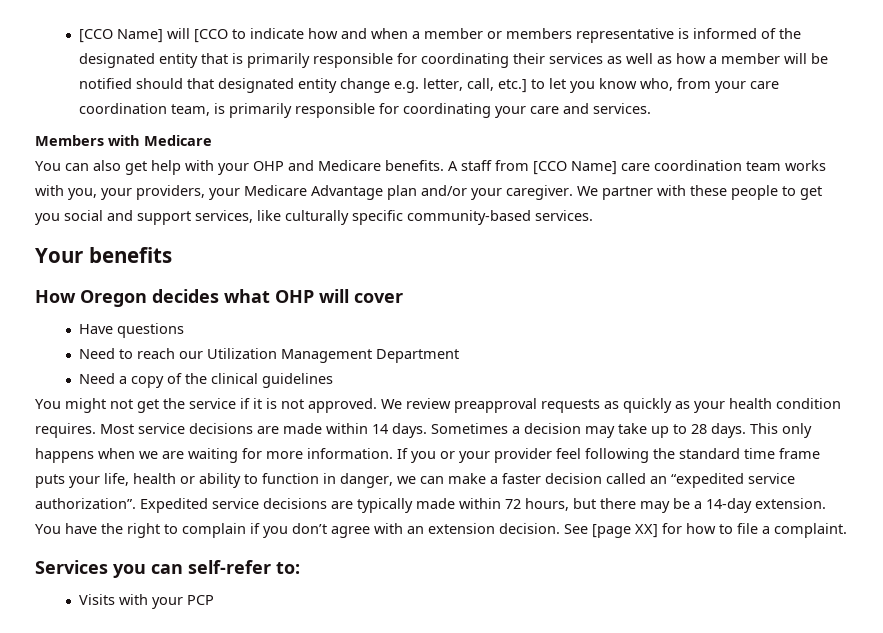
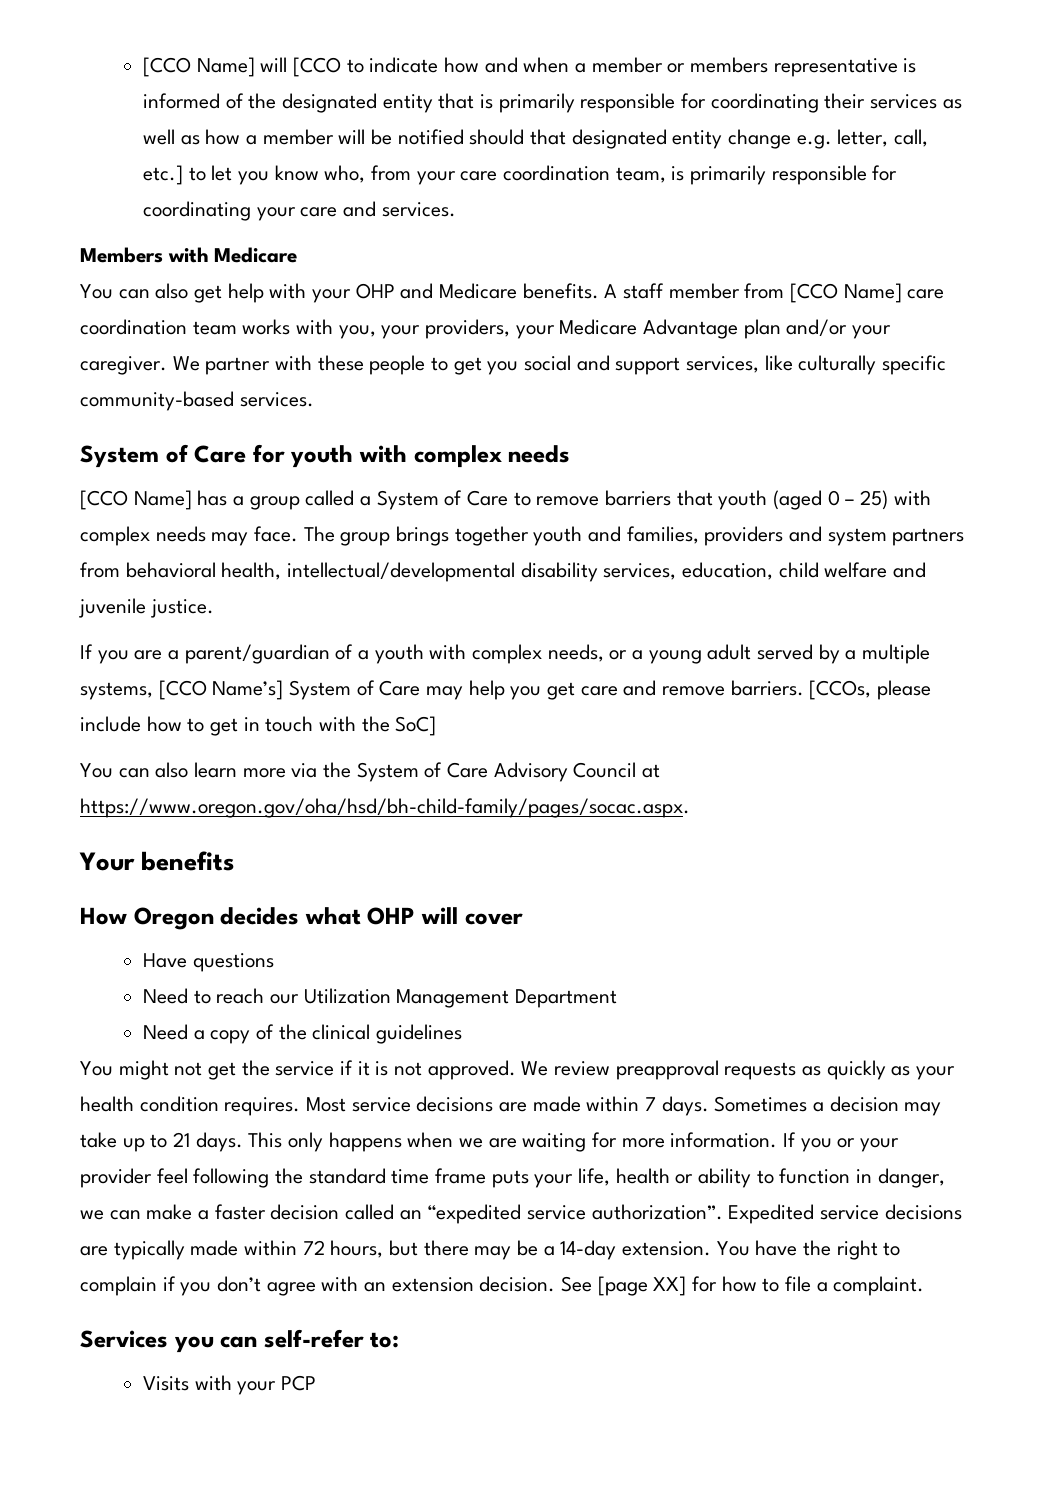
(492, 165) none -> [668,283,740,299] member
(593, 215) none -> [80,444,571,468] [80,490,931,510] [80,526,965,546] [80,562,927,582] [78,598,214,618] [80,644,931,664] [80,680,932,700] [80,716,437,736] [80,762,661,782] [80,798,690,818] // System of Care for youth with complex needs // [CCO Name] has a group called a System of Care to remove barriers that youth (aged 0 – 25) with complex needs may face. The group brings together youth and families, providers and system partners from behavioral health, intellectual/developmental disability services, education, child welfare and juvenile justice. // If you are a parent/guardian of a youth with complex needs, or a young adult served by a multiple systems, [CCO Name’s] System of Care may help you get care and remove barriers. [CCOs, please include how to get in touch with the SoC] // You can also learn more via the System of Care Advisory Council at https://www.oregon.gov/oha/hsd/bh-child-family/pages/socac.aspx.
[372,424,388,434] 14 -> [645,1097,657,1111] 7
[691,424,707,434] 28 -> [173,1132,191,1147] 21

